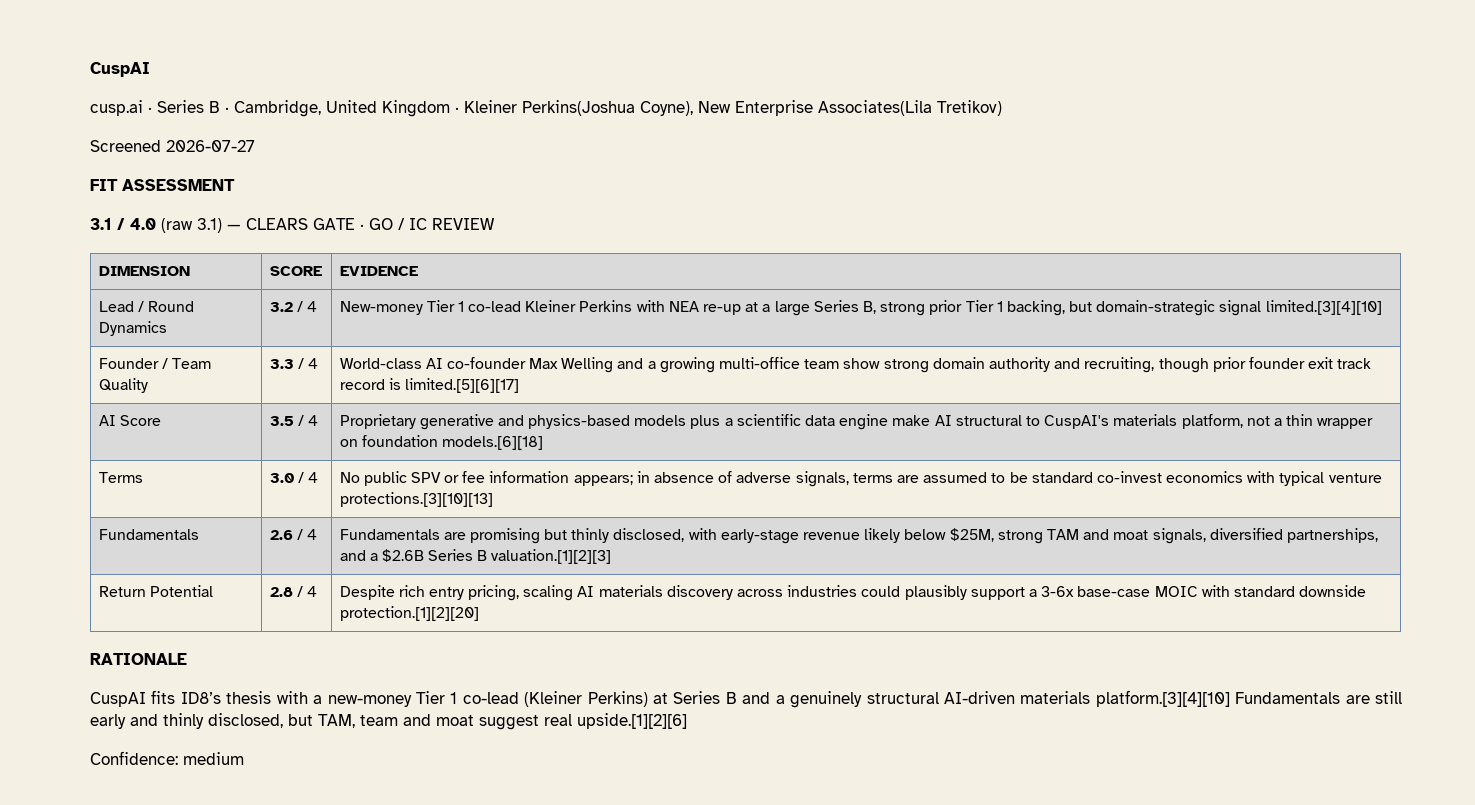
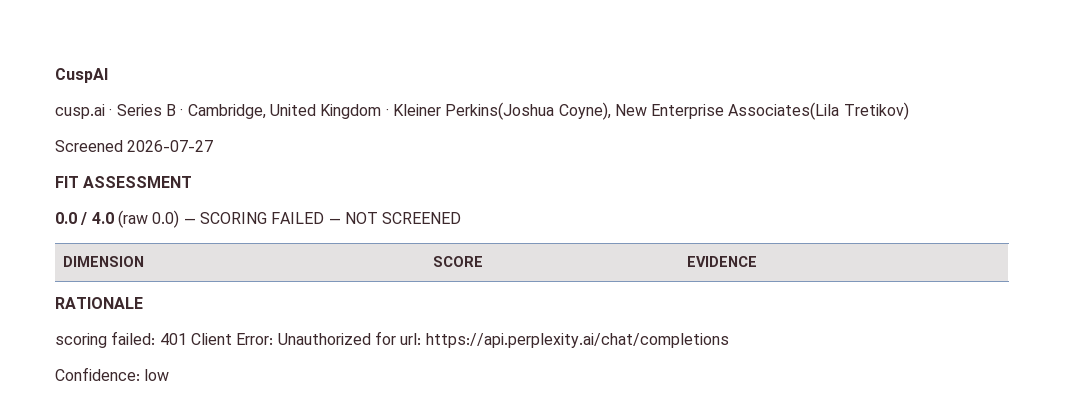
[90,218,112,230] 3.1 -> [55,212,77,224] 0.0
[197,218,495,233] [98,266,190,276] [269,266,322,276] [339,266,418,276] [98,301,194,312] [98,321,167,336] [269,301,317,312] [339,300,1382,316] [98,358,211,369] [98,378,148,393] [269,358,318,369] [339,357,1372,373] [339,378,519,393] [98,415,161,426] [269,415,318,426] [339,414,1374,430] [339,435,543,450] [98,472,143,483] [269,472,318,483] [339,471,1382,487] [339,492,493,507] [98,529,199,540] [269,529,317,540] [339,528,1378,544] [339,549,612,564] [98,585,213,597] [269,586,317,597] [339,585,1367,601] [339,606,479,621] [90,653,187,665] [90,690,1402,708] [90,713,687,730] 3.1) — CLEARS GATE · GO / IC REVIEW // DIMENSION | SCORE | EVIDENCE // Lead / Round Dynamics | 3.2 / 4 | New-money Tier 1 co-lead Kleiner Perkins with NEA re-up at a large Series B, strong prior Tier 1 backing, but domain-strategic signal limited.[3][4][10] // Founder / Team Quality | 3.3 / 4 | World-class AI co-founder Max Welling and a growing multi-office team show strong domain authority and recruiting, though prior founder exit track record is limited.[5][6][17] // AI Score | 3.5 / 4 | Proprietary generative and physics-based models plus a scientific data engine make AI structural to CuspAI's materials platform, not a thin wrapper on foundation models.[6][18] // Terms | 3.0 / 4 | No public SPV or fee information appears; in absence of adverse signals, terms are assumed to be standard co-invest economics with typical venture protections.[3][10][13] // Fundamentals | 2.6 / 4 | Fundamentals are promising but thinly disclosed, with early-stage revenue likely below $25M, strong TAM and moat signals, diversified partnerships, and a $2.6B Series B valuation.[1][2][3] // Return Potential | 2.8 / 4 | Despite rich entry pricing, scaling AI materials discovery across industries could plausibly support a 3-6x base-case MOIC with standard downside protection.[1][2][20] // RATIONALE // CuspAI fits ID8’s thesis with a new-money Tier 1 co-lead (Kleiner Perkins) at Series B and a genuinely structural AI-driven materials platform.[3][4][10] Fundamentals are still early and thinly disclosed, but TAM, team and moat suggest real upside.[1][2][6] -> [152,210,462,228] [63,256,145,267] [433,256,484,267] [687,256,758,267] [55,297,143,309] [55,331,729,348] 0.0) — SCORING FAILED — NOT SCREENED // DIMENSION | SCORE | EVIDENCE // RATIONALE // scoring failed: 401 Client Error: Unauthorized for url: https://api.perplexity.ai/chat/completions
[183,752,244,765] medium -> [144,369,170,381] low

